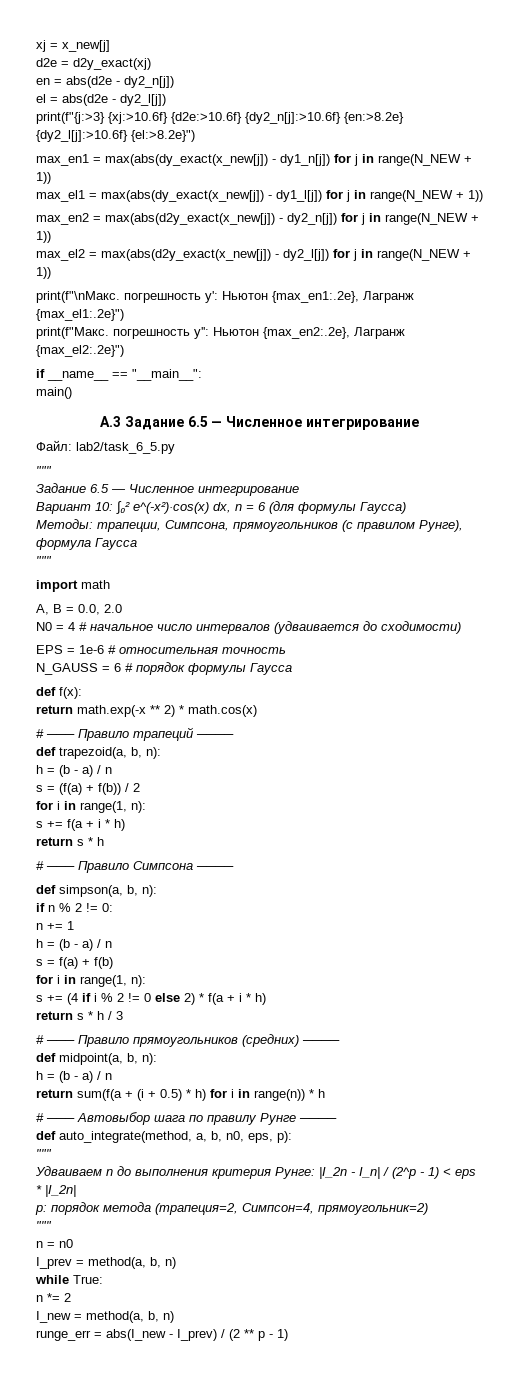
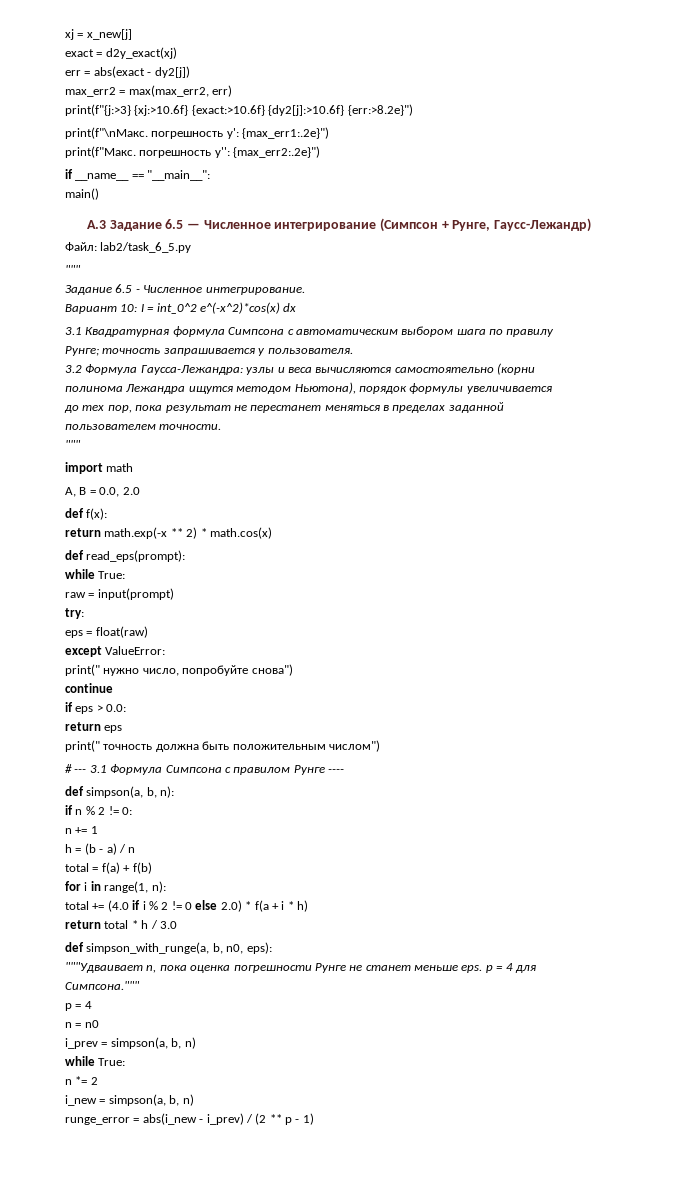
[36,58,57,67] d2e -> [65,49,94,57] exact
[36,76,174,88] [36,94,166,106] [36,112,404,124] [36,130,195,142] [36,154,472,166] [36,172,51,184] [36,190,483,202] [36,213,479,225] [36,231,51,243] [36,249,471,261] [36,267,51,279] en = abs(d2e - dy2_n[j]) // el = abs(d2e - dy2_l[j]) // print(f"{j:>3} {xj:>10.6f} {d2e:>10.6f} {dy2_n[j]:>10.6f} {en:>8.2e} {dy2_l[j]:>10.6f} {el:>8.2e}") // max_en1 = max(abs(dy_exact(x_new[j]) - dy1_n[j]) for j in range(N_NEW + 1)) // max_el1 = max(abs(dy_exact(x_new[j]) - dy1_l[j]) for j in range(N_NEW + 1)) // max_en2 = max(abs(d2y_exact(x_new[j]) - dy2_n[j]) for j in range(N_NEW + 1)) // max_el2 = max(abs(d2y_exact(x_new[j]) - dy2_l[j]) for j in range(N_NEW + 1)) -> [65,66,190,78] [65,85,233,97] [65,104,413,116] err = abs(exact - dy2[j]) // max_err2 = max(max_err2, err) // print(f"{j:>3} {xj:>10.6f} {exact:>10.6f} {dy2[j]:>10.6f} {err:>8.2e}")
[222,291,414,303] [36,309,124,321] Ньютон {max_en1:.2e}, Лагранж {max_el1:.2e}") -> [242,127,330,139] {max_err1:.2e}")
[213,327,405,339] [36,345,124,357] Ньютон {max_en2:.2e}, Лагранж {max_el2:.2e}") -> [233,146,321,158] {max_err2:.2e}")
(419, 424) none -> [379,218,591,232] (Симпсон + Рунге, Гаусс-Лежандр)
[111,484,299,496] — Численное интегрирование -> [135,285,305,295] - Численное интегрирование.
[116,501,406,514] [36,519,463,532] [36,538,137,550] ∫₀² e^(-x²)·cos(x) dx, n = 6 (для формулы Гаусса) // Методы: трапеции, Симпсона, прямоугольников (с правилом Рунге), формула Гаусса -> [140,302,297,314] [65,326,555,337] [65,346,353,356] [65,363,535,375] [65,382,552,394] [64,402,504,413] [65,424,222,430] I = int_0^2 e^(-x^2)*cos(x) dx // 3.1 Квадратурная формула Симпсона с автоматическим выбором шага по правилу // Рунге; точность запрашивается у пользователя. // 3.2 Формула Гаусса-Лежандра: узлы и веса вычисляются самостоятельно (корни // полинома Лежандра ищутся методом Ньютона), порядок формулы увеличивается // до тех пор, пока результат не перестанет меняться в пределах заданной // пользователем точности.
[36,621,461,634] [36,645,286,654] [36,662,292,675] // N0 = 4 # начальное число интервалов (удваивается до сходимости) // EPS = 1e-6 # относительная точность // N_GAUSS = 6 # порядок формулы Гаусса -> (140, 491) none
[36,727,234,741] [36,747,161,759] [36,765,112,777] [36,783,140,795] [36,801,146,813] [36,819,125,831] [36,837,104,846] [36,861,234,873] # ─── Правило трапеций ──── // def trapezoid(a, b, n): // h = (b - a) / n // s = (f(a) + f(b)) / 2 // for i in range(1, n): // s += f(a + i * h) // return s * h // # ─── Правило Симпсона ──── -> [65,550,186,562] [65,569,126,579] [65,588,174,600] [65,608,84,619] [65,626,148,638] [65,646,166,657] [65,664,293,676] [65,683,113,693] [65,702,127,714] [65,722,123,733] [65,740,380,752] [65,764,344,775] def read_eps(prompt): // while True: // raw = input(prompt) // try: // eps = float(raw) // except ValueError: // print(" нужно число, попробуйте снова") // continue // if eps > 0.0: // return eps // print(" точность должна быть положительным числом") // # --- 3.1 Формула Симпсона с правилом Рунге ----
[36,959,43,966] s -> [65,863,89,872] total
[36,993,78,1005] s += (4 -> [65,900,129,912] total += (4.0
[184,993,195,1005] 2) -> [220,900,242,912] 2.0)
[77,1013,84,1020] s -> [104,920,129,929] total
[116,1011,123,1020] [36,1034,340,1047] [36,1053,157,1065] [36,1071,112,1083] [36,1089,325,1101] [36,1112,337,1125] [36,1131,292,1143] [36,1149,52,1158] [35,1166,476,1179] [36,1185,76,1197] [35,1202,428,1215] [36,1221,52,1230] 3 // # ─── Правило прямоугольников (средних) ──── // def midpoint(a, b, n): // h = (b - a) / n // return sum(f(a + (i + 0.5) * h) for i in range(n)) * h // # ─── Автовыбор шага по правилу Рунге ──── // def auto_integrate(method, a, b, n0, eps, p): // """ // Удваиваем n до выполнения критерия Рунге: |I_2n - I_n| / (2^p - 1) < eps * |I_2n| // p: порядок метода (трапеция=2, Симпсон=4, прямоугольник=2) // """ -> [159,921,177,929] [65,942,272,954] [65,962,536,973] [65,981,140,990] [65,1001,92,1011] 3.0 // def simpson_with_runge(a, b, n0, eps): // """Удваивает n, пока оценка погрешности Рунге не станет меньше eps. p = 4 для Симпсона.""" // p = 4
[36,1257,146,1269] I_prev = method(a, -> [65,1037,168,1049] i_prev = simpson(a,
[36,1311,174,1323] [36,1329,217,1341] I_new = method(a, b, n) // runge_err = abs(I_new - I_prev) -> [65,1094,194,1106] [65,1113,244,1125] i_new = simpson(a, b, n) // runge_error = abs(i_new - i_prev)

